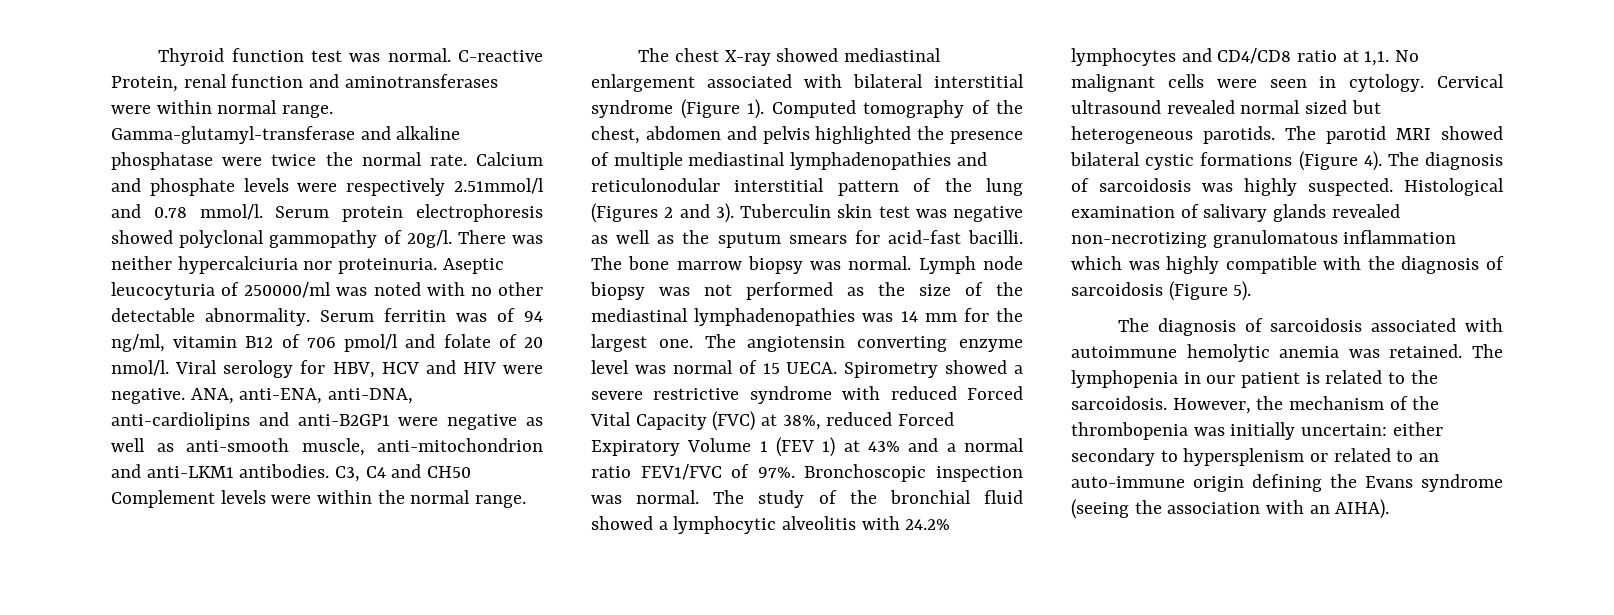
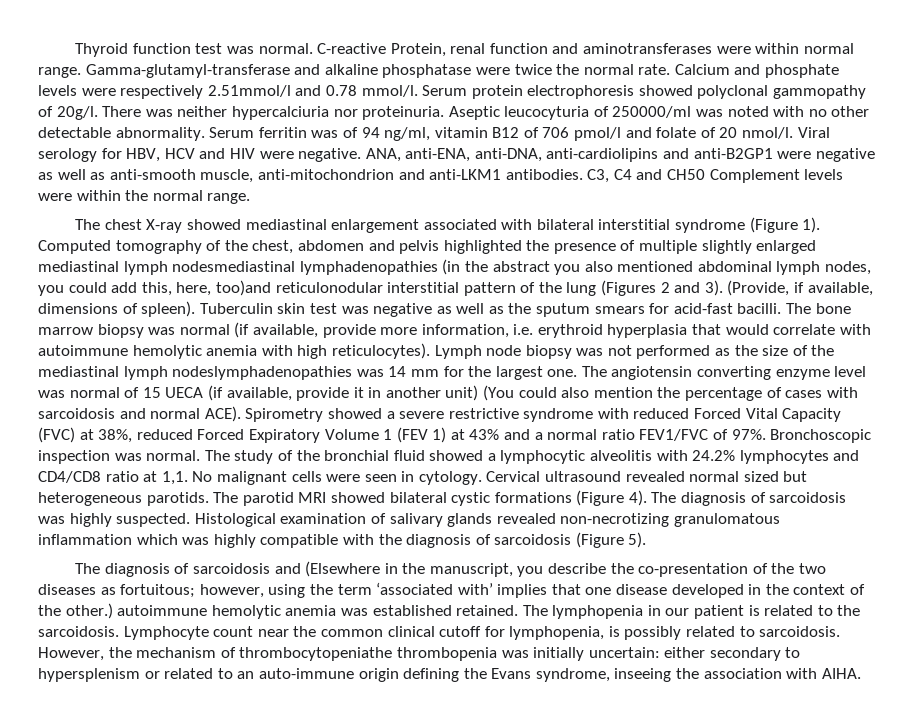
[688,152,987,170] mediastinal lymphadenopathies and -> [701,240,817,254] [38,259,872,275] [38,280,271,296] slightly enlarged mediastinal lymph nodesmediastinal lymphadenopathies (in the abstract you also mentioned abdominal lymph nodes, you could add this, here, too)and
(734, 213) none -> [727,280,873,296] [38,301,196,317] (Provide, if available, dimensions of spleen).
[848,256,912,270] normal. -> [179,322,871,338] [38,343,430,359] normal (if available, provide more information, i.e. erythroid hyperplasia that would correlate with autoimmune hemolytic anemia with high reticulocytes).
[694,308,856,326] lymphadenopathies -> [123,366,353,380] lymph nodeslymphadenopathies
[786,362,838,374] UECA. -> [165,385,858,401] [38,406,241,422] UECA (if available, provide it in another unit) (You could also mention the percentage of cases with sarcoidosis and normal ACE).
[1371,318,1503,332] associated with -> [274,561,826,577] [38,582,866,598] [38,603,113,619] and (Elsewhere in the manuscript, you describe the co-presentation of the two diseases as fortuitous; however, using the term ‘associated with’ implies that one disease developed in the context of the other.)
(1380, 353) none -> [372,605,452,616] established
(1167, 403) none -> [123,626,841,640] Lymphocyte count near the common clinical cutoff for lymphopenia, is possibly related to sarcoidosis.
[1412,396,1440,410] the -> [239,647,393,661] thrombocytopeniathe
[1421,474,1503,492] [1071,499,1129,519] syndrome (seeing -> [535,668,672,682] syndrome, inseeing
[1309,499,1390,519] an AIHA). -> [821,668,861,679] AIHA.

